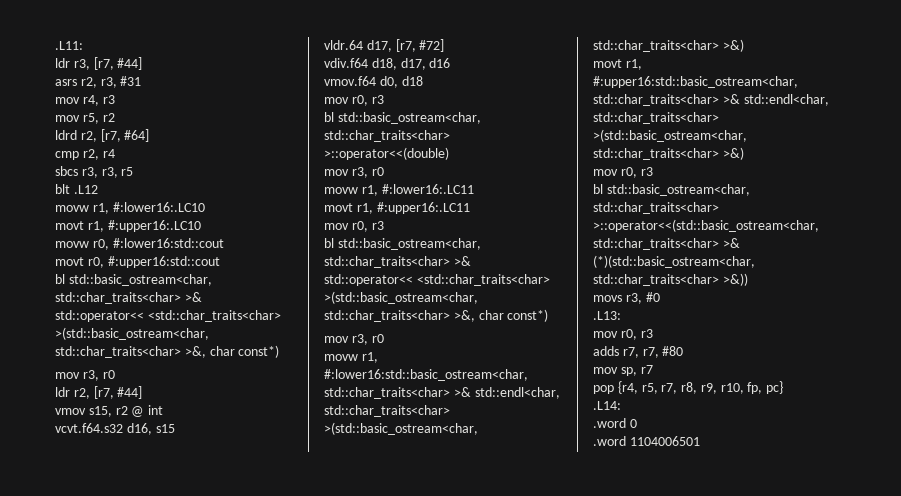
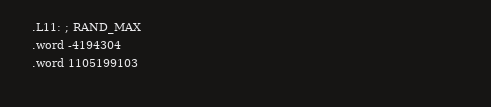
[55,57,143,70] [55,76,142,88] [55,95,115,106] [55,113,115,124] [55,129,150,142] [55,149,115,160] [55,166,134,178] [55,184,98,194] [55,202,205,214] [55,220,201,232] [55,238,224,250] [55,256,220,268] [55,274,212,286] [55,292,202,304] [55,310,281,322] [55,327,209,340] [55,345,280,358] [55,370,115,381] [55,386,143,399] [55,405,164,417] [55,423,175,435] [324,39,445,52] [324,58,451,70] [324,76,423,88] [324,95,384,106] [324,112,481,124] [324,130,450,142] [324,147,449,160] [324,167,384,178] [324,184,474,196] [324,202,470,214] [324,221,384,232] [324,238,481,250] [324,256,471,268] [324,274,550,286] [324,291,478,304] [324,309,549,322] [324,334,384,345] [324,352,378,363] [324,369,528,381] [324,387,560,399] [324,405,450,417] [324,422,478,435] [593,39,744,52] [593,59,642,70] [593,76,798,88] [593,94,829,106] [593,112,719,124] [593,129,747,142] [593,147,744,160] [593,167,653,178] [593,184,750,196] [593,202,719,214] [593,219,819,232] [593,238,740,250] [593,255,755,268] [593,273,748,286] [593,292,660,304] [593,311,621,320] [593,329,653,340] [593,346,684,358] [593,365,653,376] [593,381,784,394] [593,401,621,410] [593,418,637,428] [593,436,700,446] // ldr r3, [r7, #44] // asrs r2, r3, #31 // mov r4, r3 // mov r5, r2 // ldrd r2, [r7, #64] // cmp r2, r4 // sbcs r3, r3, r5 // blt .L12 // movw r1, #:lower16:.LC10 // movt r1, #:upper16:.LC10 // movw r0, #:lower16:std::cout // movt r0, #:upper16:std::cout // bl std::basic_ostream<char, std::char_traits<char> >& std::operator<< <std::char_traits<char> >(std::basic_ostream<char, std::char_traits<char> >&, char const*) // mov r3, r0 // ldr r2, [r7, #44] // vmov s15, r2 @ int // vcvt.f64.s32 d16, s15 // vldr.64 d17, [r7, #72] // vdiv.f64 d18, d17, d16 // vmov.f64 d0, d18 // mov r0, r3 // bl std::basic_ostream<char, std::char_traits<char> >::operator<<(double) // mov r3, r0 // movw r1, #:lower16:.LC11 // movt r1, #:upper16:.LC11 // mov r0, r3 // bl std::basic_ostream<char, std::char_traits<char> >& std::operator<< <std::char_traits<char> >(std::basic_ostream<char, std::char_traits<char> >&, char const*) // mov r3, r0 // movw r1, #:lower16:std::basic_ostream<char, std::char_traits<char> >& std::endl<char, std::char_traits<char> >(std::basic_ostream<char, std::char_traits<char> >&) // movt r1, #:upper16:std::basic_ostream<char, std::char_traits<char> >& std::endl<char, std::char_traits<char> >(std::basic_ostream<char, std::char_traits<char> >&) // mov r0, r3 // bl std::basic_ostream<char, std::char_traits<char> >::operator<<(std::basic_ostream<char, std::char_traits<char> >& (*)(std::basic_ostream<char, std::char_traits<char> >&)) // movs r3, #0 // .L13: // mov r0, r3 // adds r7, r7, #80 // mov sp, r7 // pop {r4, r5, r7, r8, r9, r10, fp, pc} // .L14: // .word 0 // .word 1104006501 -> [65,23,141,34] [32,40,121,49] [32,58,138,67] ; RAND_MAX // .word -4194304 // .word 1105199103

